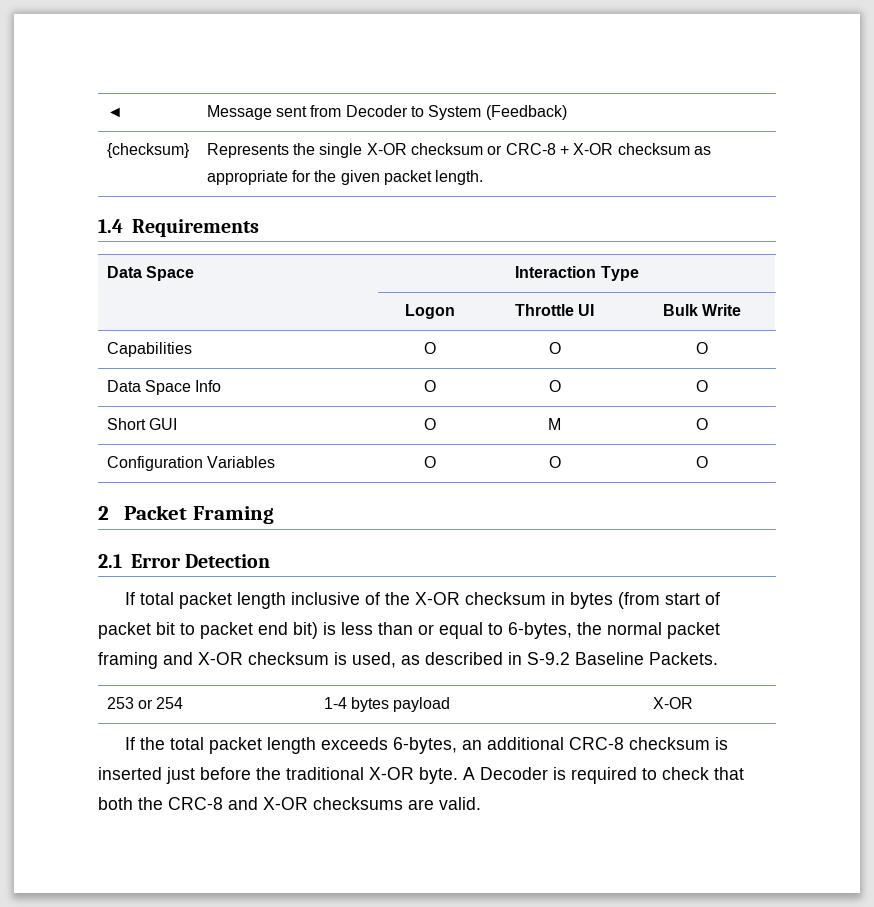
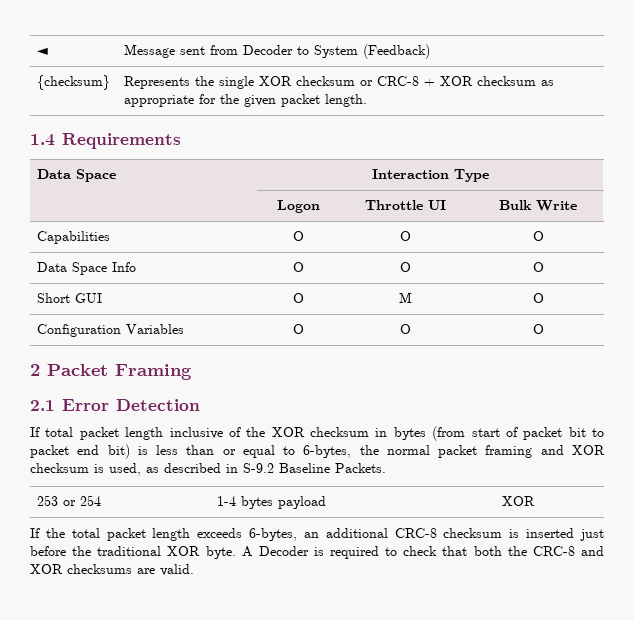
[366,143,407,155] X-OR -> [258,76,292,86] XOR
[573,143,614,155] X-OR -> [439,76,473,86] XOR
[414,592,460,605] X-OR -> [271,427,305,437] XOR
[198,652,243,665] X-OR -> [571,445,605,455] XOR
[652,697,693,709] X-OR -> [501,496,535,506] XOR
[369,767,414,780] X-OR -> [167,546,201,556] XOR
[263,797,308,810] X-OR -> [30,564,63,574] XOR

